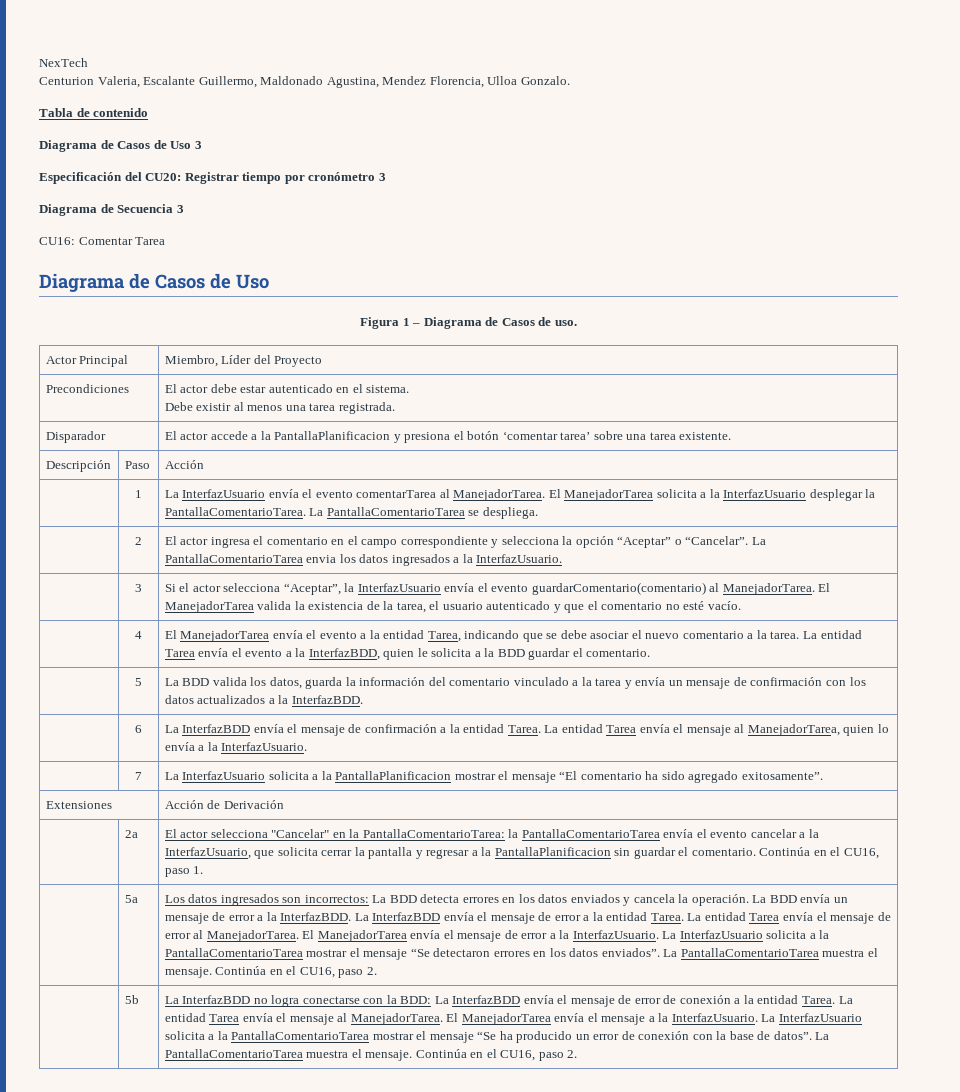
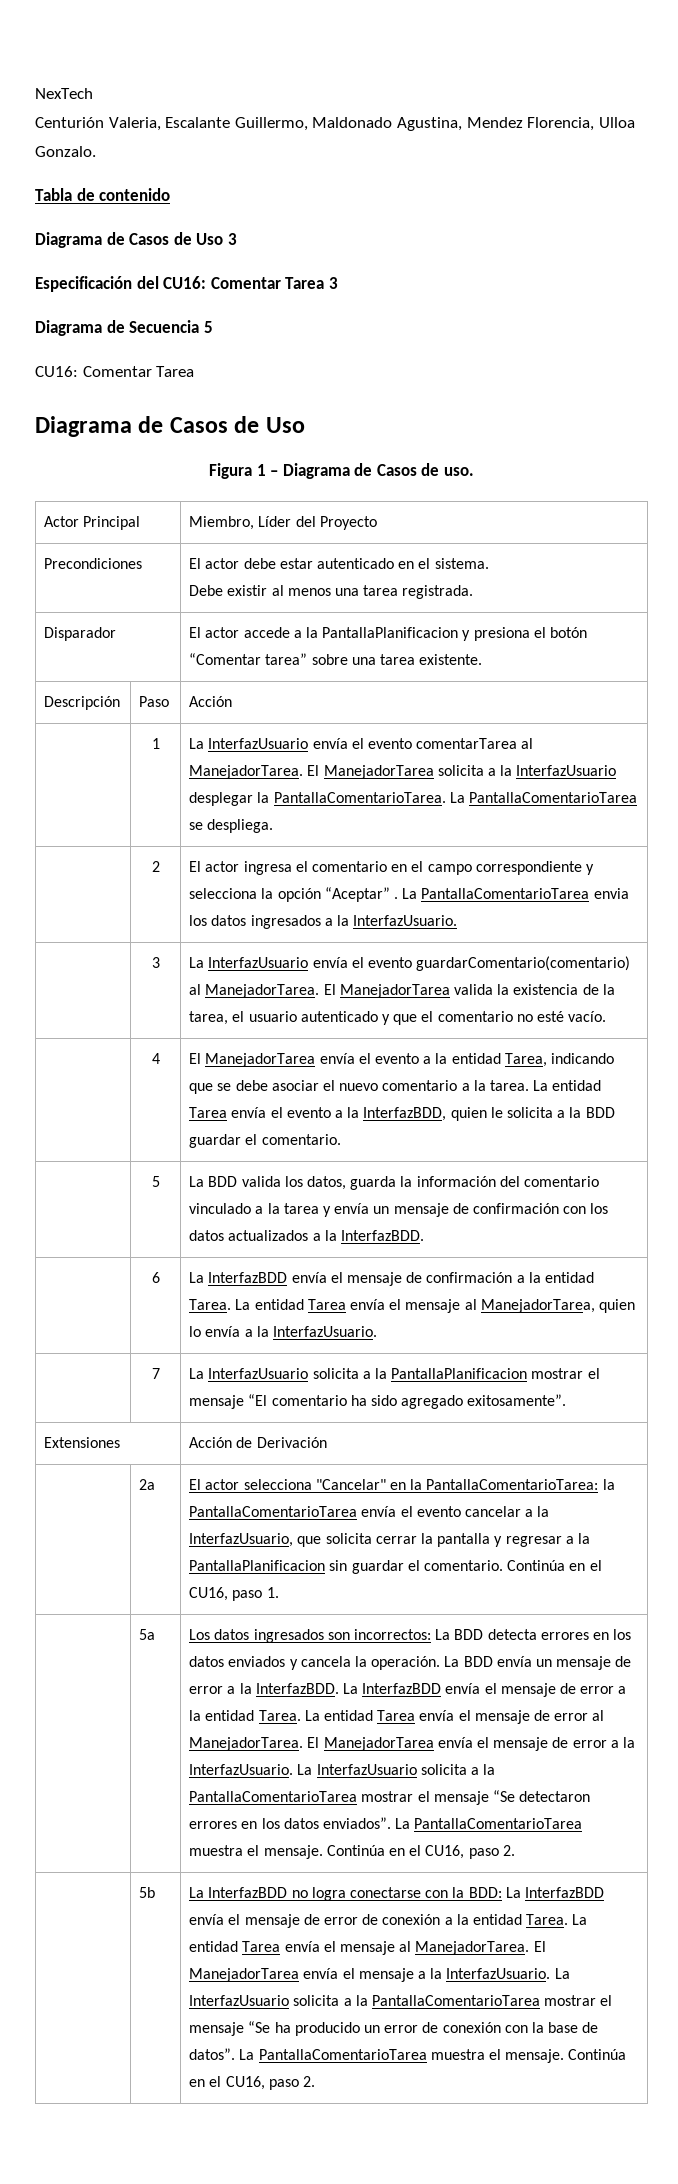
[39,77,94,85] Centurion -> [35,117,104,128] Centurión
[145,172,376,184] CU20: Registrar tiempo por cronómetro -> [163,276,325,289] CU16: Comentar Tarea
[176,205,184,213] 3 -> [203,321,213,333] 5
[502,431,591,440] ‘comentar tarea’ -> [189,653,308,665] “Comentar tarea”
[674,536,749,545] o “Cancelar”. -> [394,897,399,899] .
[164,583,355,595] Si el actor selecciona “Aceptar”, la -> [189,957,205,968] La

